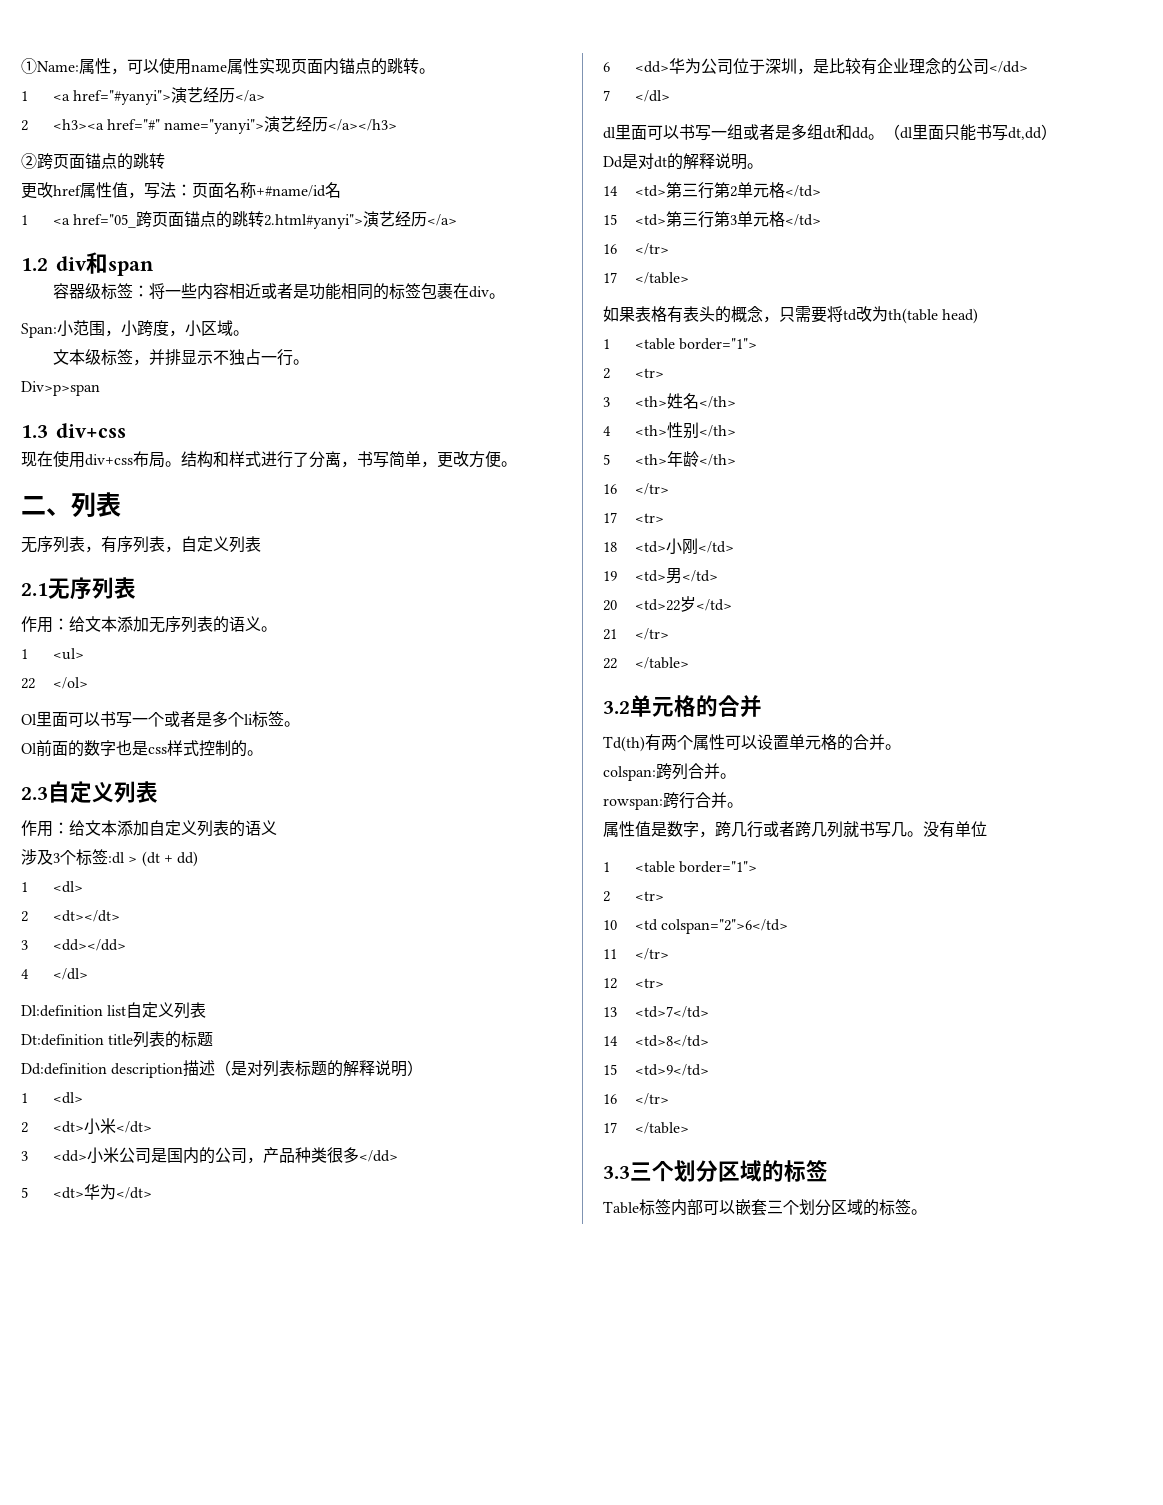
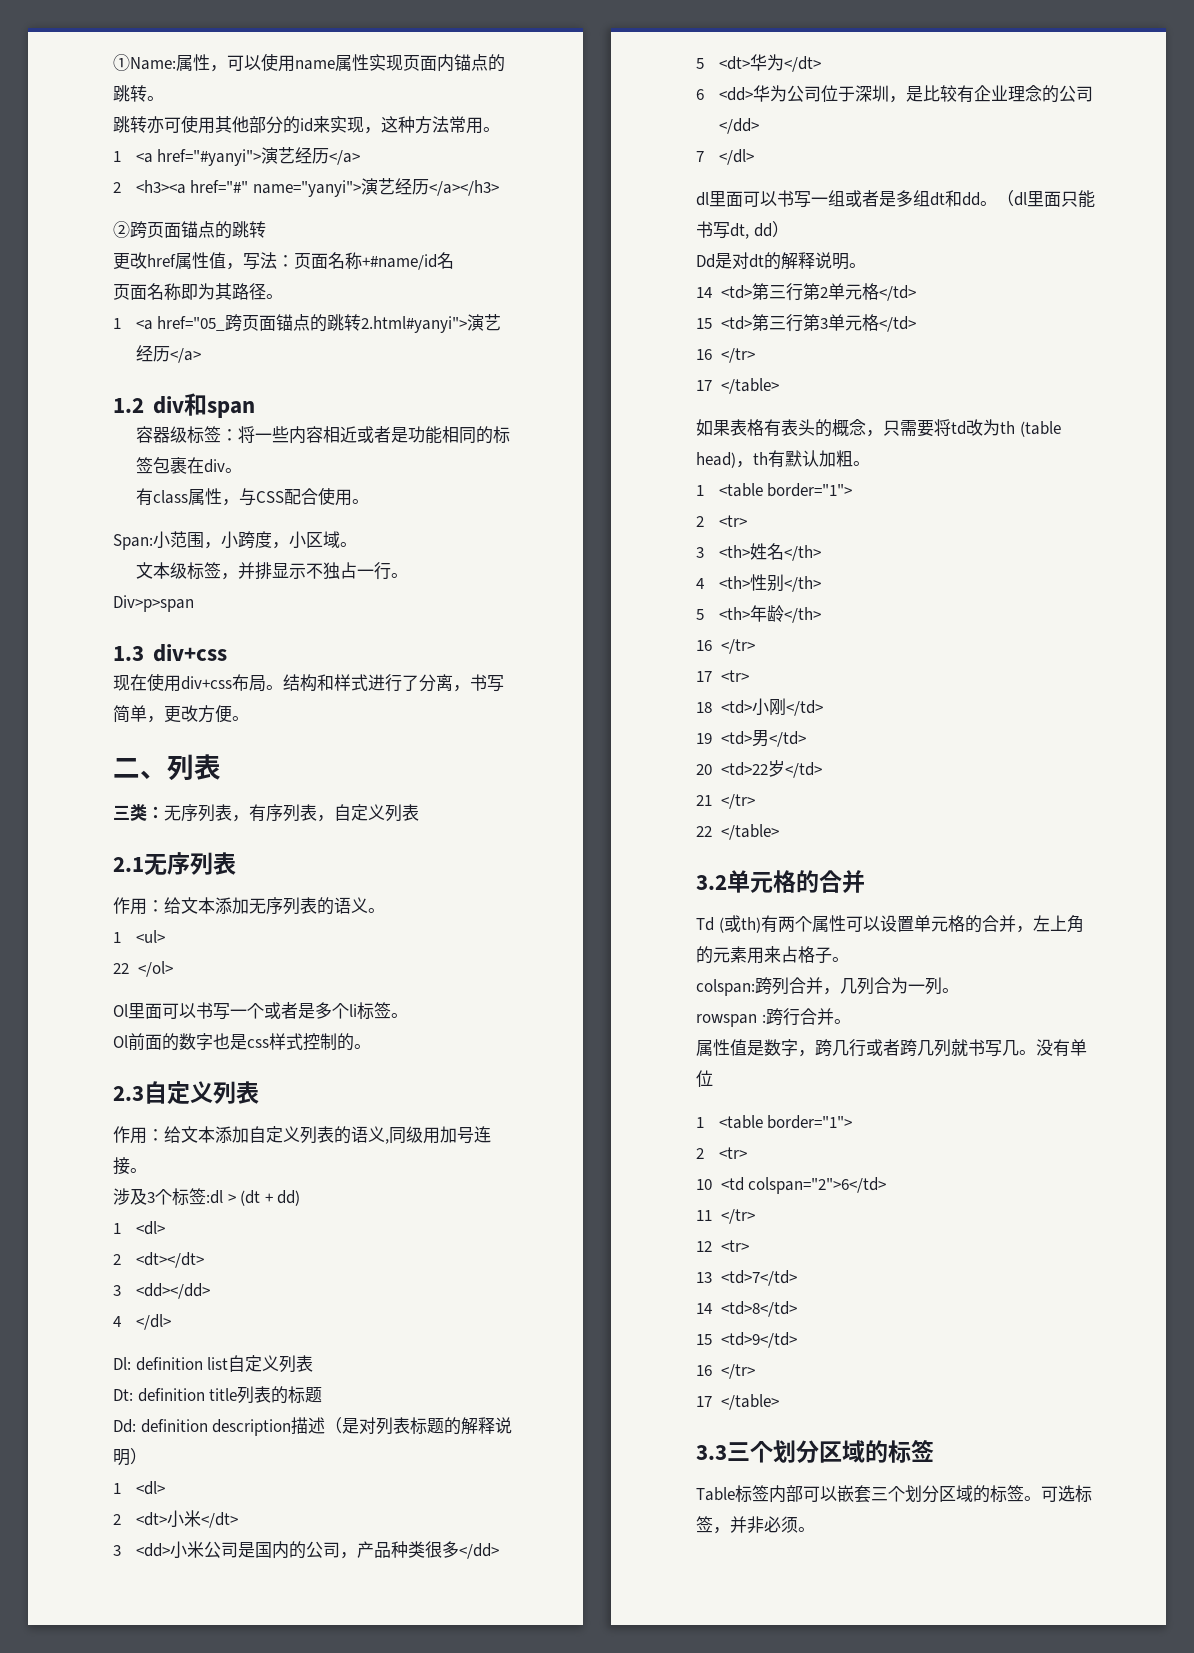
(435, 71) none -> [113,115,500,134] // 跳转亦可使用其他部分的id来实现，这种方法常用。
(341, 190) none -> [113,283,283,300] // 页面名称即为其路径。
(505, 296) none -> [135,487,369,506] // 有class属性，与CSS配合使用。
(121, 504) none -> [113,804,164,821] 三类：
(277, 827) none -> [385,1126,491,1144] [113,1157,147,1175] ,同级用加号连接。
[21,1005,103,1017] Dl:definition -> [113,1357,203,1371] Dl: definition
[21,1034,104,1046] Dt:definition -> [113,1388,205,1402] Dt: definition
[21,1063,107,1075] Dd:definition -> [113,1419,208,1433] Dd: definition
[1008,127,1042,140] dt,dd -> [730,223,772,239] dt, dd
[888,308,938,324] th(table -> [1000,421,1061,437] th (table
(979, 316) none -> [736,450,870,468] ，th有默认加粗。
[603,736,645,752] Td(th) -> [696,915,761,933] Td (或th)
(885, 742) none -> [1015,915,1084,933] [696,946,832,964] ，左上角的元素用来占格子
[720,773,736,779] [603,798,663,810] 。 // rowspan: -> [823,977,959,995] [696,1014,766,1027] ，几列合为一列。 // rowspan :
(927, 1212) none -> [1041,1485,1092,1503] [696,1516,815,1534] 可选标签，并非必须。

